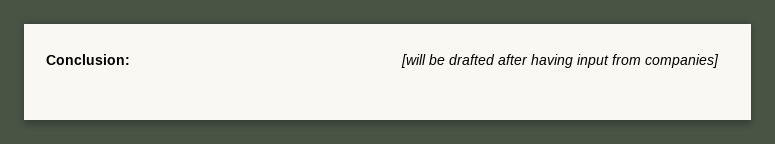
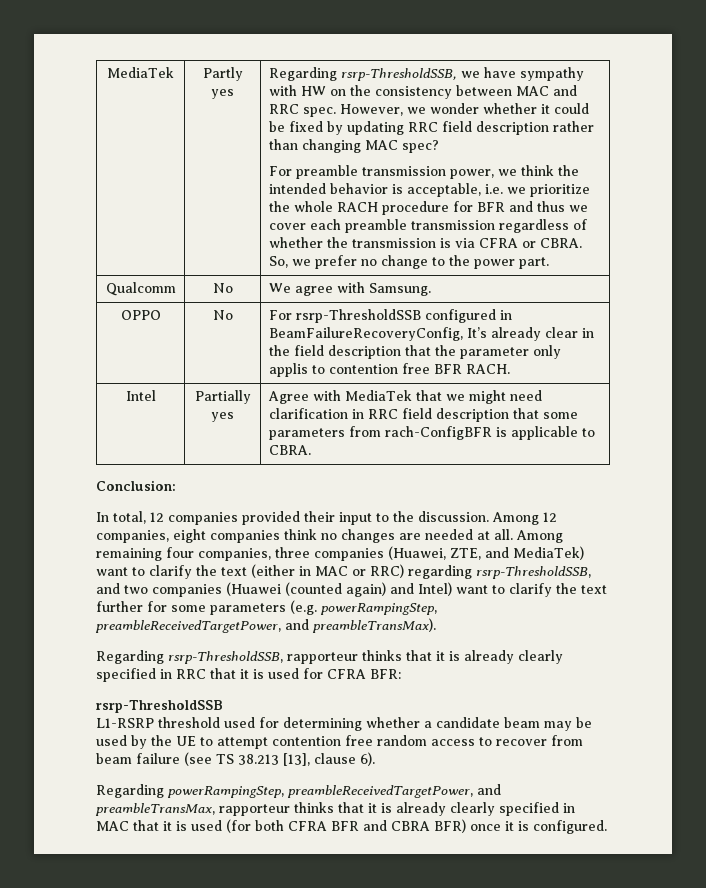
[46,54,130,65] [401,54,719,68] Conclusion: // [will be drafted after having input from companies] -> [107,67,175,78] [202,67,243,81] [211,89,234,99] [268,67,584,81] [268,85,577,99] [268,103,589,117] [268,121,594,135] [268,139,439,153] [268,165,579,179] [268,183,590,197] [268,201,588,215] [268,219,587,233] [268,237,582,248] [268,255,549,269] [105,282,176,296] [212,283,233,293] [268,282,431,296] [120,310,161,320] [212,310,233,320] [268,309,512,323] [268,327,594,341] [268,345,561,359] [268,363,510,377] [125,390,156,401] [194,390,251,404] [211,412,234,422] [267,390,542,404] [268,408,578,422] [268,426,595,440] [268,445,311,455] [96,480,176,491] [96,511,557,525] [96,529,563,543] [96,546,584,561] [96,564,591,579] [96,582,607,597] [96,600,437,615] [95,618,436,633] [96,650,563,664] [96,668,401,682] [96,700,223,713] [96,717,592,731] [96,735,583,749] [96,752,375,766] [96,784,501,798] [95,802,575,816] [96,819,607,834] MediaTek | Partly yes | Regarding rsrp-ThresholdSSB, we have sympathy with HW on the consistency between MAC and RRC spec. However, we wonder whether it could be fixed by updating RRC field description rather than changing MAC spec? // For preamble transmission power, we think the intended behavior is acceptable, i.e. we prioritize the whole RACH procedure for BFR and thus we cover each preamble transmission regardless of whether the transmission is via CFRA or CBRA. So, we prefer no change to the power part. // Qualcomm | No | We agree with Samsung. // OPPO | No | For rsrp-ThresholdSSB configured in BeamFailureRecoveryConfig, It’s already clear in the field description that the parameter only applis to contention free BFR RACH. // Intel | Partially yes | Agree with MediaTek that we might need clarification in RRC field description that some parameters from rach-ConfigBFR is applicable to CBRA. // Conclusion: // In total, 12 companies provided their input to the discussion. Among 12 companies, eight companies think no changes are needed at all. Among remaining four companies, three companies (Huawei, ZTE, and MediaTek) want to clarify the text (either in MAC or RRC) regarding rsrp-ThresholdSSB, and two companies (Huawei (counted again) and Intel) want to clarify the text further for some parameters (e.g. powerRampingStep, preambleReceivedTargetPower, and preambleTransMax). // Regarding rsrp-ThresholdSSB, rapporteur thinks that it is already clearly specified in RRC that it is used for CFRA BFR: // rsrp-ThresholdSSB // L1-RSRP threshold used for determining whether a candidate beam may be used by the UE to attempt contention free random access to recover from beam failure (see TS 38.213 [13], clause 6). // Regarding powerRampingStep, preambleReceivedTargetPower, and preambleTransMax, rapporteur thinks that it is already clearly specified in MAC that it is used (for both CFRA BFR and CBRA BFR) once it is configured.

